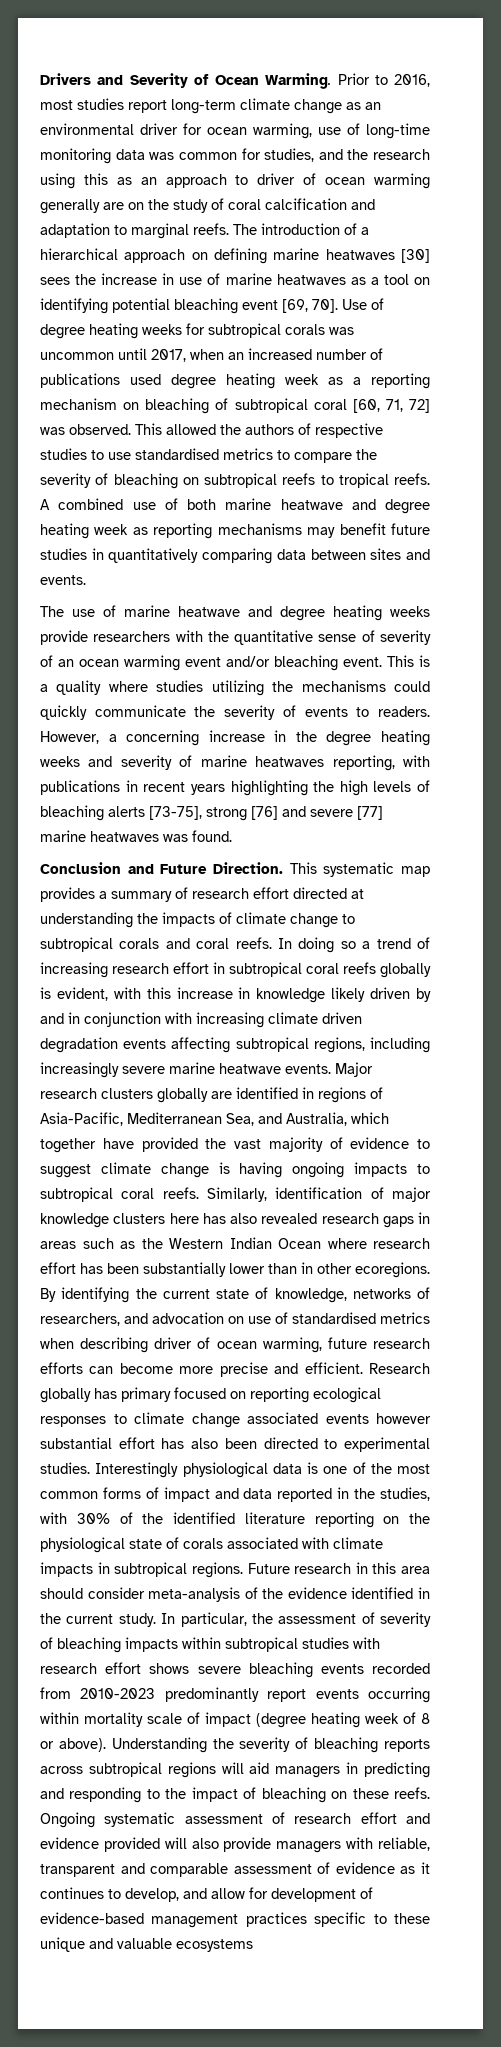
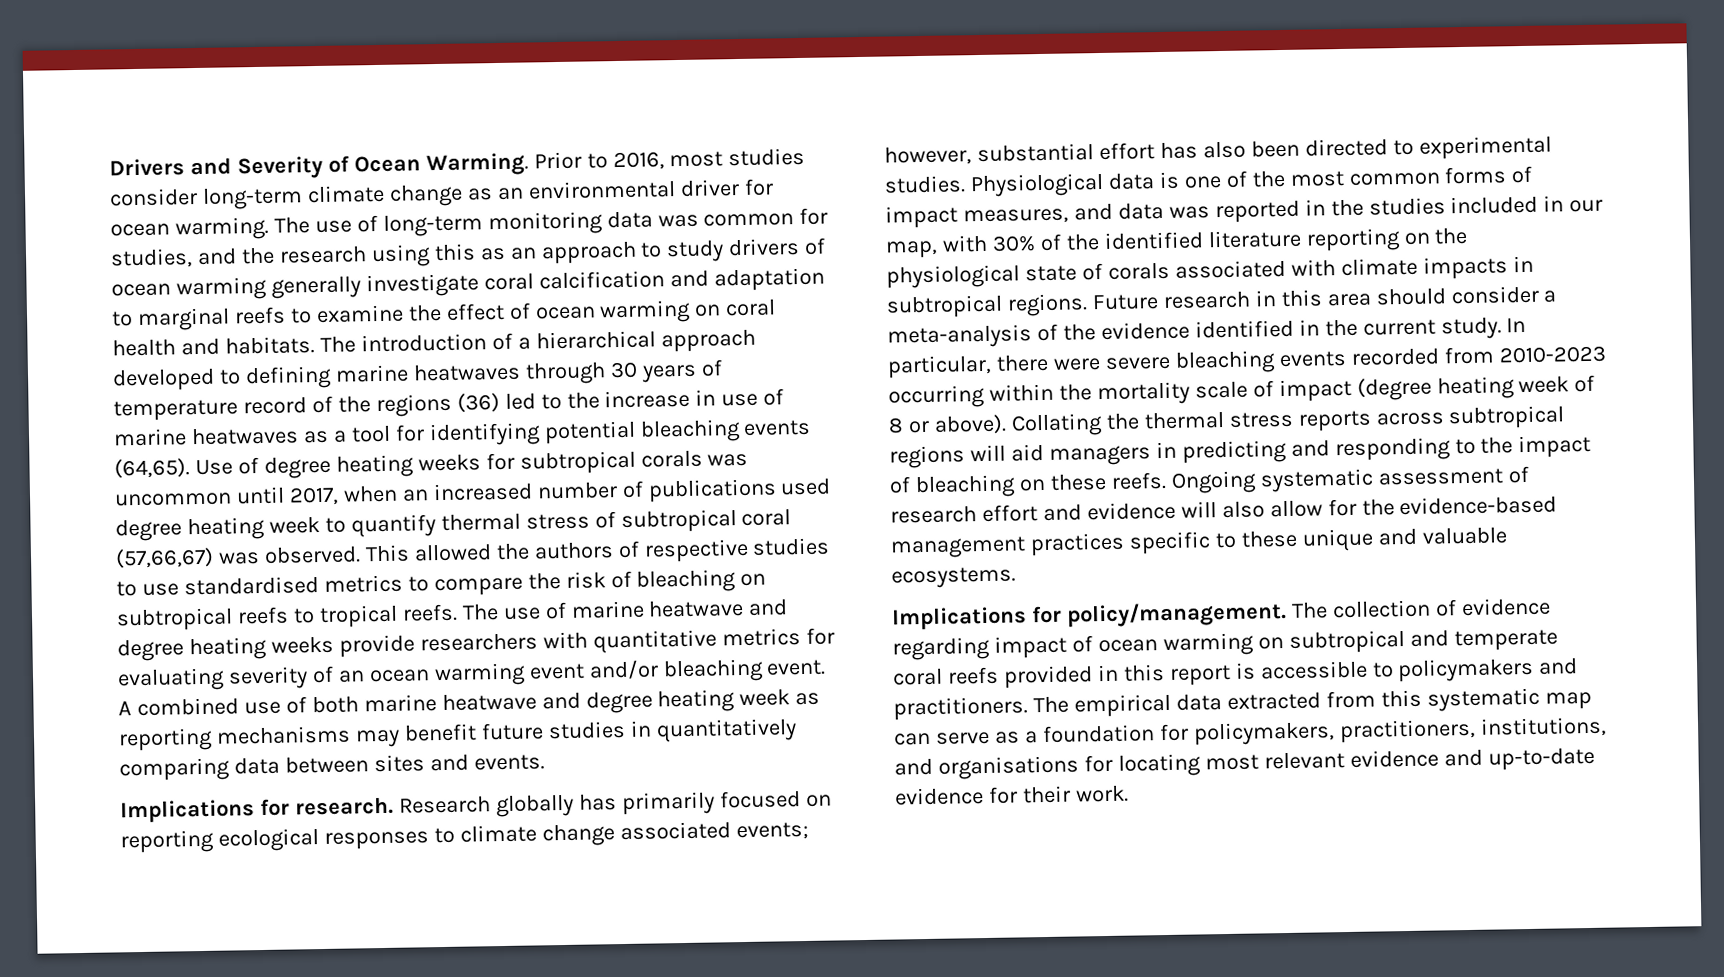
[128,100,167,113] report -> [109,187,198,207] consider
[253,123,430,139] warming, use of long-time -> [174,214,483,241] warming. The use of long-term
[257,173,296,185] driver -> [666,237,801,263] study drivers
[103,198,224,213] are on the study of -> [365,273,479,298] investigate
[193,223,229,235] reefs. -> [233,299,777,325] [112,336,315,357] reefs to examine the effect of ocean warming on coral health and habitats.
[191,252,208,260] on -> [112,368,241,392] developed to
[401,249,430,263] [40,277,70,285] [30] sees -> [524,359,723,385] [113,392,562,422] through 30 years of temperature record of the regions (36) led to
[413,277,430,285] on -> [394,424,425,442] for
[242,299,338,313] event [69, 70]. -> [743,419,812,436] [114,458,190,479] events (64,65).
[328,373,430,389] [40,398,430,414] as a reporting mechanism on bleaching of subtropical coral [60, 71, 72] -> [324,509,792,538] [115,547,214,569] to quantify thermal stress of subtropical coral (57,66,67)
[40,473,91,488] severity -> [565,571,606,589] risk
(430, 479) none -> [461,599,789,621] [117,627,835,662] [117,658,827,692] The use of marine heatwave and degree heating weeks provide researchers with quantitative metrics for evaluating severity of an ocean warming event and/or bleaching event.
[40,605,430,621] [40,630,431,645] [40,655,430,671] [40,680,430,696] [40,705,431,720] [40,730,430,746] [40,755,430,771] [40,780,430,796] [40,805,383,821] [40,830,232,842] [40,862,430,877] [40,887,364,902] [40,912,355,928] [40,937,430,953] [40,962,431,978] [40,987,432,1003] [40,1012,362,1028] [40,1037,430,1053] [40,1062,373,1078] [40,1087,383,1103] [40,1112,389,1126] [40,1137,430,1153] [40,1162,430,1178] [40,1187,431,1202] [40,1212,430,1228] [40,1237,430,1249] [40,1262,430,1278] [40,1287,430,1303] [40,1312,430,1326] [40,1337,430,1353] [40,1362,363,1377] The use of marine heatwave and degree heating weeks provide researchers with the quantitative sense of severity of an ocean warming event and/or bleaching event. This is a quality where studies utilizing the mechanisms could quickly communicate the severity of events to readers. However, a concerning increase in the degree heating weeks and severity of marine heatwaves reporting, with publications in recent years highlighting the high levels of bleaching alerts [73-75], strong [76] and severe [77] marine heatwaves was found. // Conclusion and Future Direction. This systematic map provides a summary of research effort directed at understanding the impacts of climate change to subtropical corals and coral reefs. In doing so a trend of increasing research effort in subtropical coral reefs globally is evident, with this increase in knowledge likely driven by and in conjunction with increasing climate driven degradation events affecting subtropical regions, including increasingly severe marine heatwave events. Major research clusters globally are identified in regions of Asia-Pacific, Mediterranean Sea, and Australia, which together have provided the vast majority of evidence to suggest climate change is having ongoing impacts to subtropical coral reefs. Similarly, identification of major knowledge clusters here has also revealed research gaps in areas such as the Western Indian Ocean where research effort has been substantially lower than in other ecoregions. By identifying the current state of knowledge, networks of researchers, and advocation on use of standardised metrics when describing driver of ocean warming, future research efforts can become more precise and efficient. -> [120,796,394,824] Implications for research.
[121,1387,171,1402] primary -> [621,791,715,816] primarily
[325,1413,431,1424] events however -> [735,821,809,841] [884,146,972,166] events; however,
[95,1462,268,1478] Interestingly physiological -> [969,172,1104,198] Physiological
(210, 1494) none -> [962,208,1069,225] measures,
(273, 1493) none -> [1168,206,1210,219] was
[380,1487,431,1501] studies, -> [1368,195,1604,216] [885,240,938,259] studies included in our map,
(145, 1593) none -> [1543,290,1558,303] a
[251,1612,431,1627] [40,1637,380,1653] [40,1662,190,1674] the assessment of severity of bleaching impacts within subtropical studies with research effort shows -> [995,354,1101,372] there were
[164,1687,359,1702] predominantly report events -> (1606, 354) none
(79, 1718) none -> [1058,384,1092,401] the
[111,1737,379,1753] Understanding the severity of bleaching -> [1010,411,1294,437] Collating the thermal stress
[103,1837,160,1852] provided -> (1176, 511) none
[223,1837,430,1853] [40,1862,430,1877] [40,1887,373,1902] provide managers with reliable, transparent and comparable assessment of evidence as it continues to develop, and allow for development of -> [1269,498,1395,518] allow for the
[176,1939,253,1952] ecosystems -> [891,566,1016,589] [891,597,1551,631] [892,629,1558,661] [893,657,1579,689] [893,687,1592,721] [894,716,1607,746] [894,747,1595,780] [894,785,1129,806] ecosystems. // Implications for policy/management. The collection of evidence regarding impact of ocean warming on subtropical and temperate coral reefs provided in this report is accessible to policymakers and practitioners. The empirical data extracted from this systematic map can serve as a foundation for policymakers, practitioners, institutions, and organisations for locating most relevant evidence and up-to-date evidence for their work.

